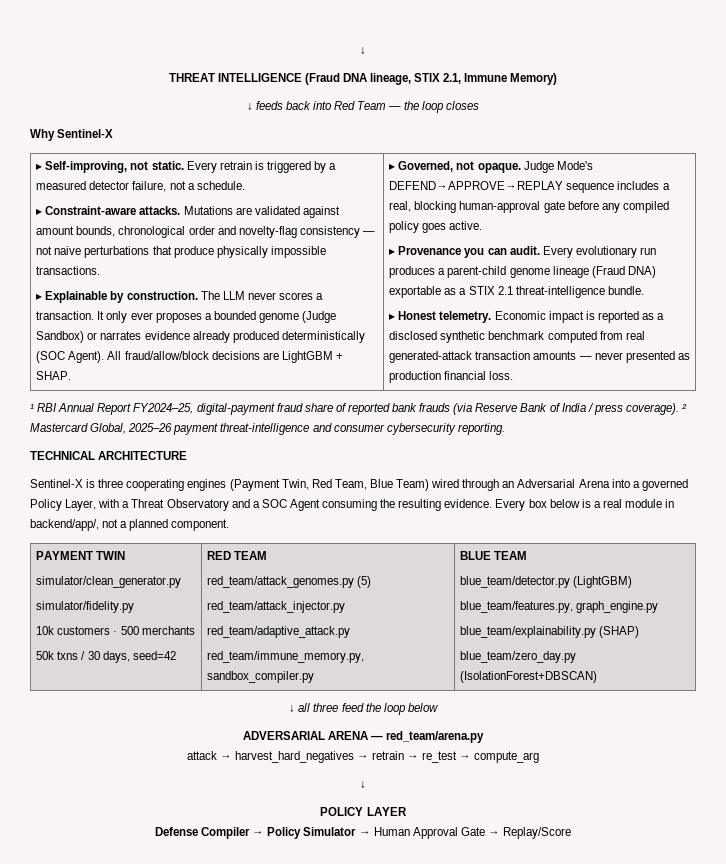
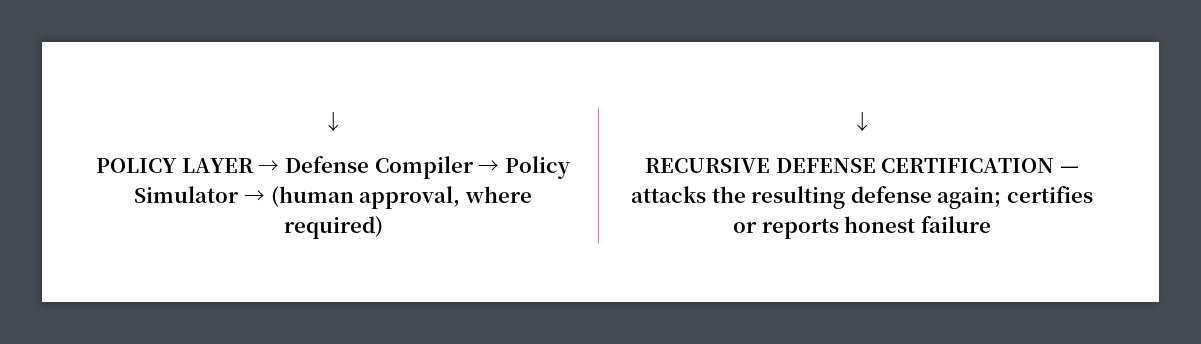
[360,47,366,54] [168,73,558,85] [246,101,480,113] [30,129,114,141] [36,161,337,173] [36,181,245,192] [36,206,340,218] [36,226,375,238] [36,246,326,258] [36,266,101,275] [36,291,324,303] [36,311,337,323] [36,331,365,343] [36,351,343,363] [36,371,72,380] [389,161,593,173] [389,181,670,193] [389,201,669,213] [389,221,483,233] [389,246,656,258] [389,266,656,278] [389,286,644,298] [389,311,665,323] [389,331,645,343] [389,351,690,363] [389,371,514,383] [30,403,688,415] [30,423,505,435] [30,451,188,460] [30,479,688,491] [30,499,675,511] [30,519,230,531] [36,551,126,560] [36,576,182,588] [36,601,135,613] [36,626,195,635] [36,651,176,663] [207,551,268,560] [207,576,372,588] [207,601,346,613] [207,626,351,638] [207,651,365,663] [207,671,315,683] [460,551,528,560] [460,576,633,588] [460,601,659,613] [460,626,640,638] [460,651,577,663] [460,671,598,683] [289,703,438,715] [242,731,485,743] [186,751,540,763] [360,781,366,788] ↓ // THREAT INTELLIGENCE (Fraud DNA lineage, STIX 2.1, Immune Memory) // ↓ feeds back into Red Team — the loop closes // Why Sentinel-X // ▸ Self-improving, not static. Every retrain is triggered by a measured detector failure, not a schedule. // ▸ Constraint-aware attacks. Mutations are validated against amount bounds, chronological order and novelty-flag consistency — not naive perturbations that produce physically impossible transactions. // ▸ Explainable by construction. The LLM never scores a transaction. It only ever proposes a bounded genome (Judge Sandbox) or narrates evidence already produced deterministically (SOC Agent). All fraud/allow/block decisions are LightGBM + SHAP. | ▸ Governed, not opaque. Judge Mode's DEFEND→APPROVE→REPLAY sequence includes a real, blocking human-approval gate before any compiled policy goes active. // ▸ Provenance you can audit. Every evolutionary run produces a parent-child genome lineage (Fraud DNA) exportable as a STIX 2.1 threat-intelligence bundle. // ▸ Honest telemetry. Economic impact is reported as a disclosed synthetic benchmark computed from real generated-attack transaction amounts — never presented as production financial loss. // ¹ RBI Annual Report FY2024–25, digital-payment fraud share of reported bank frauds (via Reserve Bank of India / press coverage). ² Mastercard Global, 2025–26 payment threat-intelligence and consumer cybersecurity reporting. // TECHNICAL ARCHITECTURE // Sentinel-X is three cooperating engines (Payment Twin, Red Team, Blue Team) wired through an Adversarial Arena into a governed Policy Layer, with a Threat Observatory and a SOC Agent consuming the resulting evidence. Every box below is a real module in backend/app/, not a planned component. // PAYMENT TWIN // simulator/clean_generator.py // simulator/fidelity.py // 10k customers · 500 merchants // 50k txns / 30 days, seed=42 | RED TEAM // red_team/attack_genomes.py (5) // red_team/attack_injector.py // red_team/adaptive_attack.py // red_team/immune_memory.py, sandbox_compiler.py | BLUE TEAM // blue_team/detector.py (LightGBM) // blue_team/features.py, graph_engine.py // blue_team/explainability.py (SHAP) // blue_team/zero_day.py (IsolationForest+DBSCAN) // ↓ all three feed the loop below // ADVERSARIAL ARENA — red_team/arena.py // attack → harvest_hard_negatives → retrain → re_test → compute_arg // ↓ -> [322,112,344,131] ↓
(407, 811) // -> [258,160,280,173] →
[373,827,572,839] Human Approval Gate → Replay/Score -> [270,186,532,209] [283,216,383,239] [851,112,873,131] [645,158,1079,173] [631,186,1093,209] [733,216,991,239] (human approval, where required) // ↓ // RECURSIVE DEFENSE CERTIFICATION — attacks the resulting defense again; certifies or reports honest failure

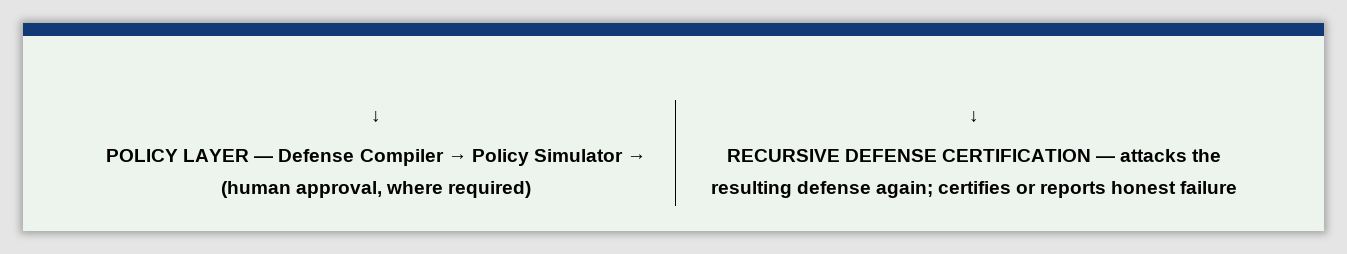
[258,160,280,173] → -> [254,156,274,162] —

